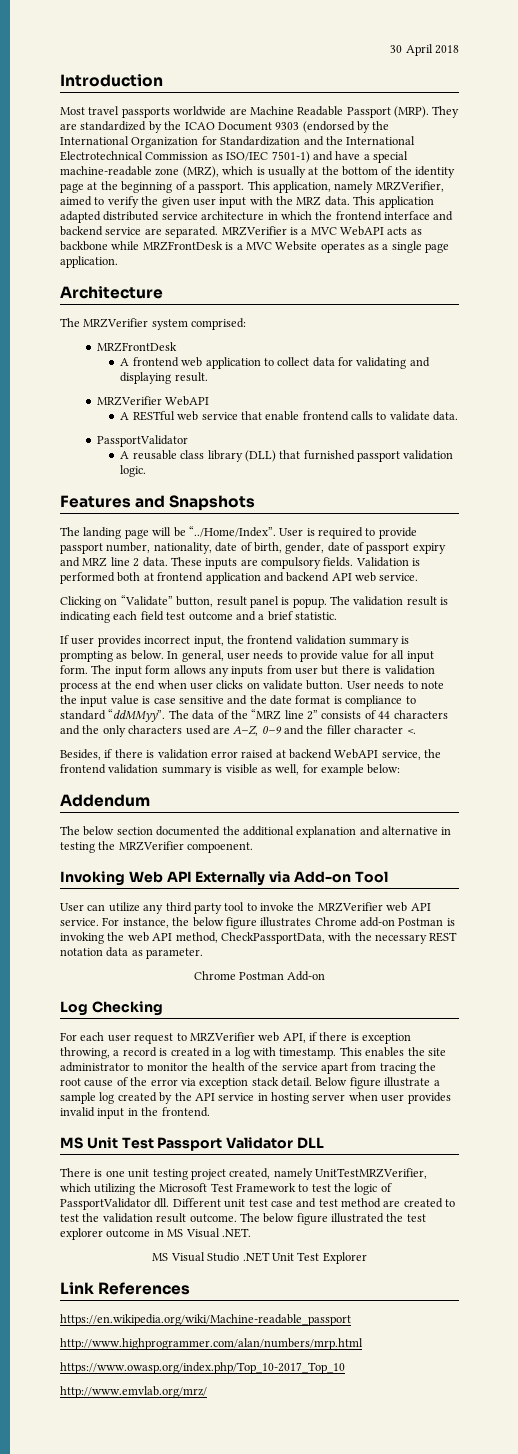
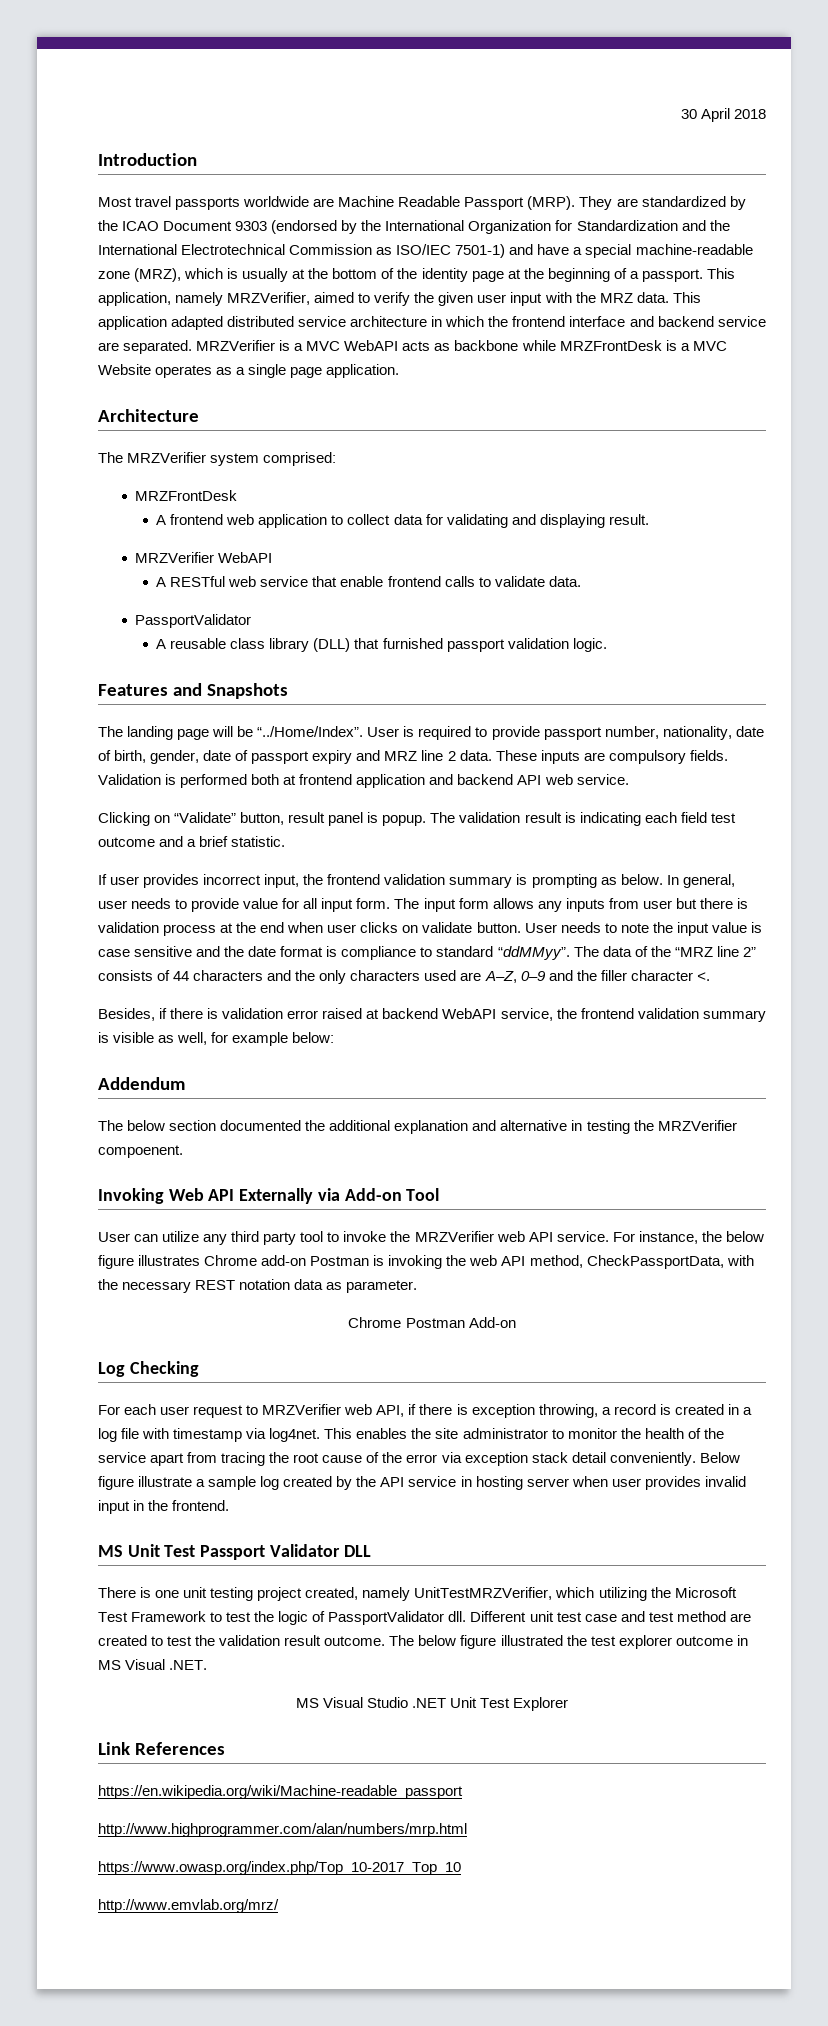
[253,1047,337,1059] with timestamp. -> [121,1428,321,1442] file with timestamp via log4net.
[281,1077,312,1087] detail. -> [571,1452,696,1466] detail conveniently.

